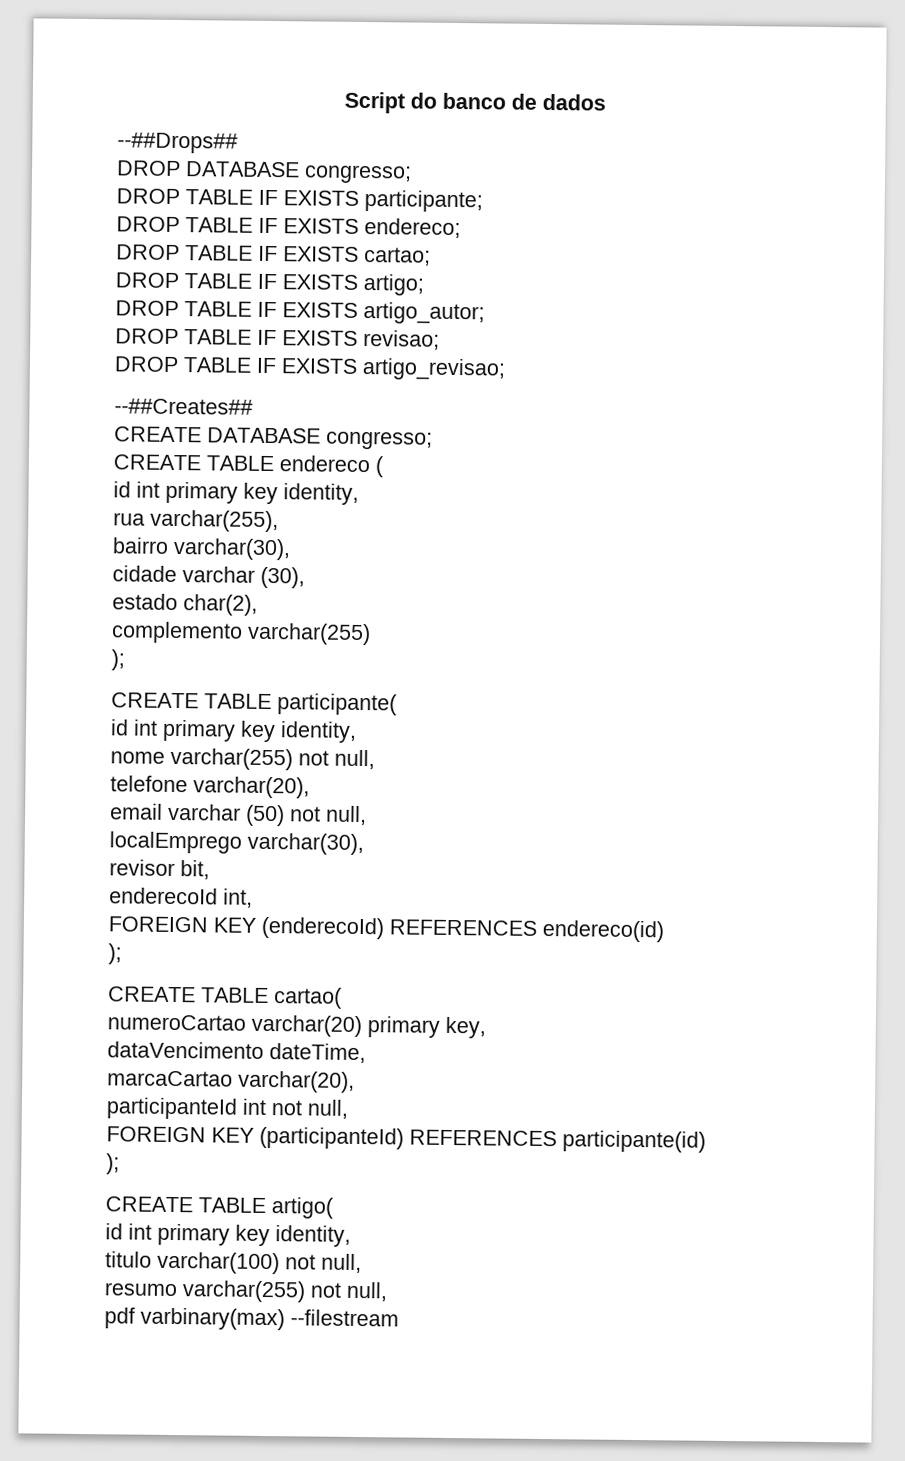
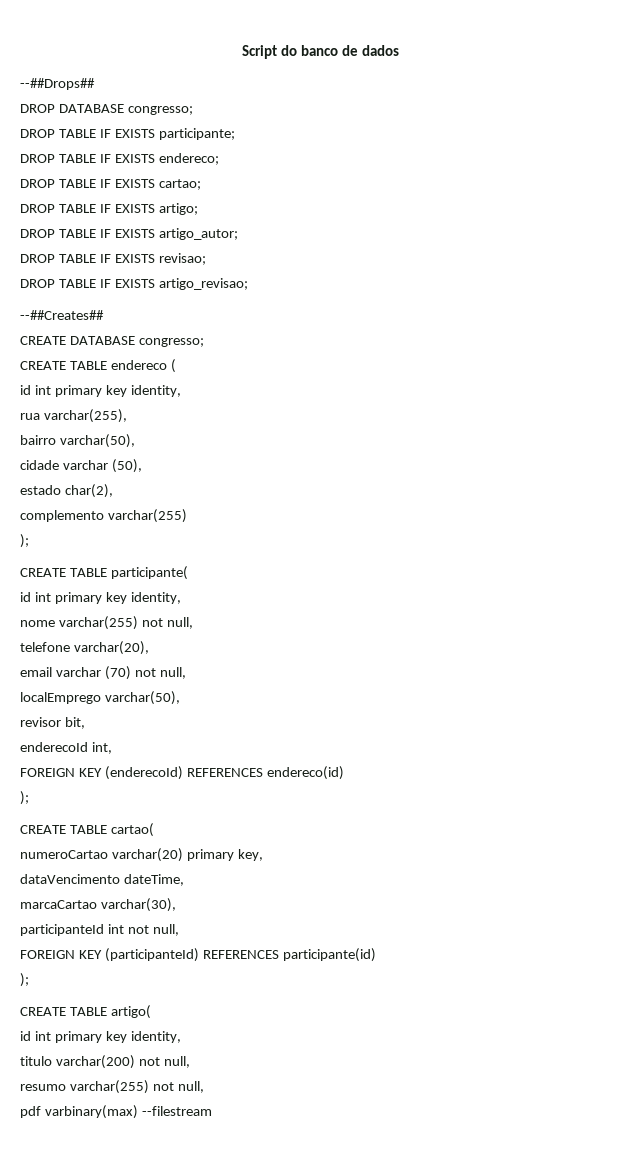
[173,537,291,561] varchar(30), -> [59,434,135,448] varchar(50),
[260,566,305,589] (30), -> [111,459,142,473] (50),
[245,804,285,827] (50) -> [104,666,131,680] (70)
[247,832,364,856] varchar(30), -> [104,691,180,705] varchar(50),
[238,1070,355,1093] varchar(20), -> [100,898,176,912] varchar(30),
[157,1251,280,1275] varchar(100) -> [55,1055,135,1069] varchar(200)

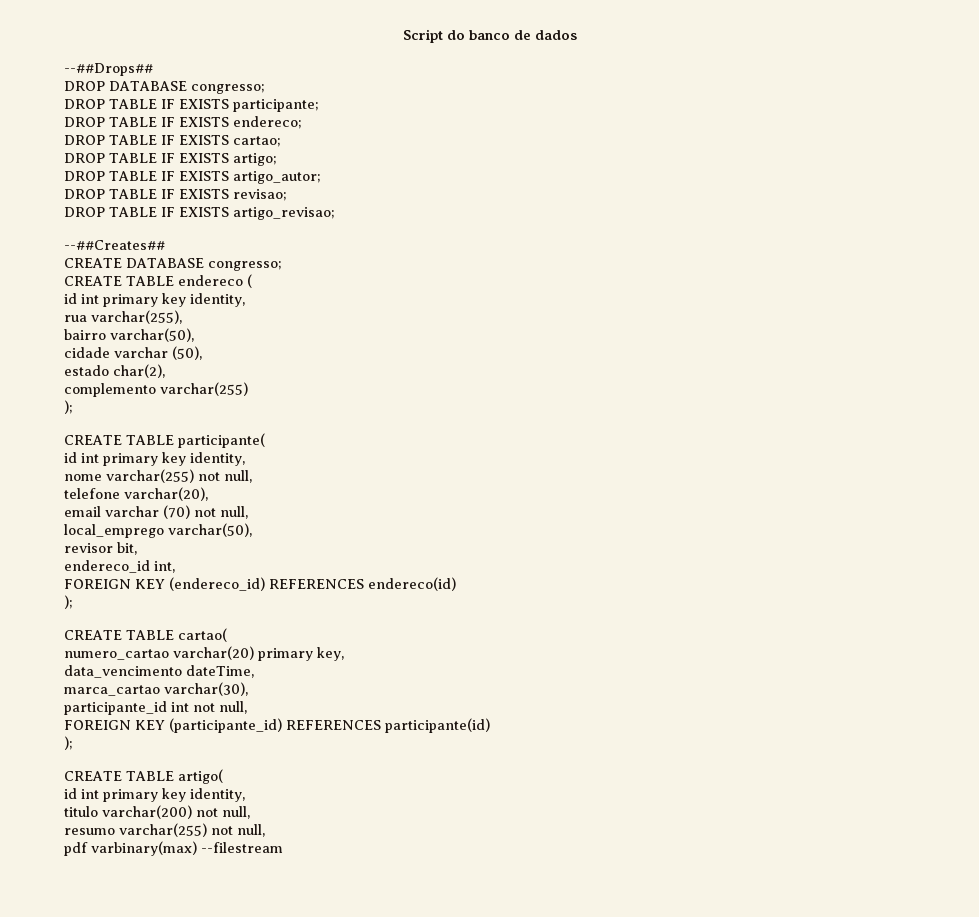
[20,692,101,704] localEmprego -> [64,524,164,538] local_emprego
[20,742,88,752] enderecoId -> [64,560,150,573] endereco_id
[104,766,183,780] (enderecoId) -> [169,577,265,591] (endereco_id)
[20,850,108,859] numeroCartao -> [64,649,169,660] numero_cartao
[20,874,120,884] dataVencimento -> [64,665,182,678] data_vencimento
[20,900,97,909] marcaCartao -> [64,685,160,696] marca_cartao
[20,924,104,936] participanteId -> [64,701,167,715] participante_id
[104,948,199,962] (participanteId) -> [169,718,282,733] (participante_id)

